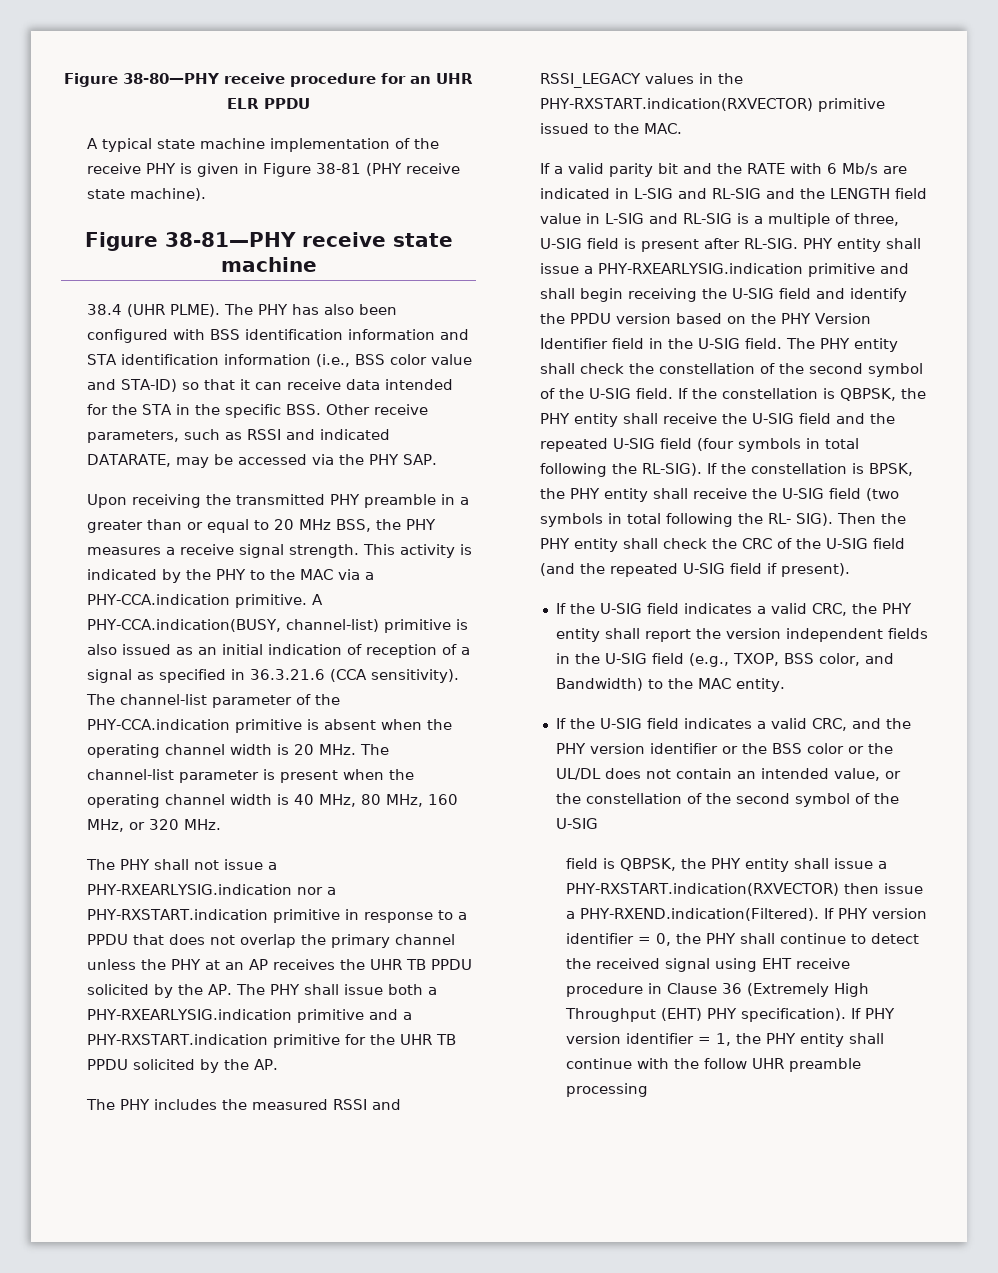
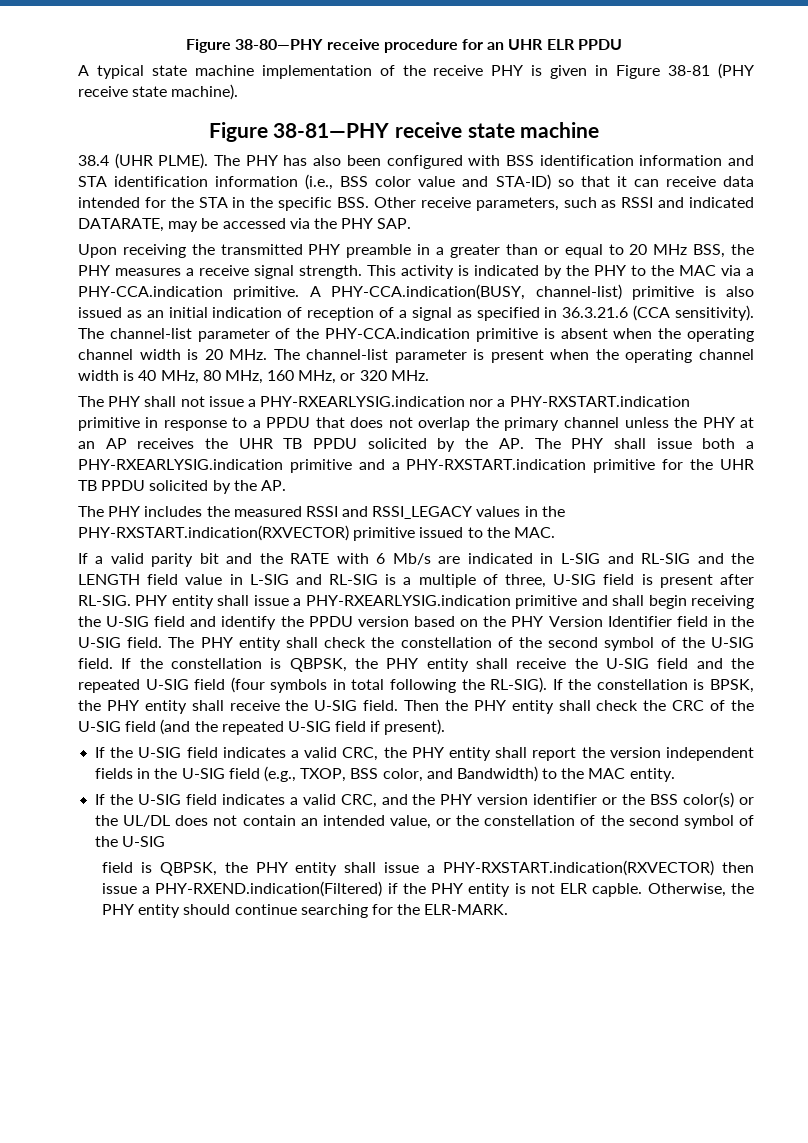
[828,488,899,501] [539,513,833,527] field (two symbols in total following the RL- SIG). -> [363,700,399,711] field.
[806,743,844,754] color -> [683,792,735,808] color(s)
[579,908,927,921] [565,933,919,946] [565,958,850,972] [565,983,869,997] [564,1008,895,1022] [565,1033,884,1047] [565,1058,861,1072] [565,1083,648,1097] PHY-RXEND.indication(Filtered). If PHY version identifier = 0, the PHY shall continue to detect the received signal using EHT receive procedure in Clause 36 (Extremely High Throughput (EHT) PHY specification). If PHY version identifier = 1, the PHY entity shall continue with the follow UHR preamble processing -> [155,881,754,897] [101,904,509,918] PHY-RXEND.indication(Filtered) if the PHY entity is not ELR capble. Otherwise, the PHY entity should continue searching for the ELR-MARK.

